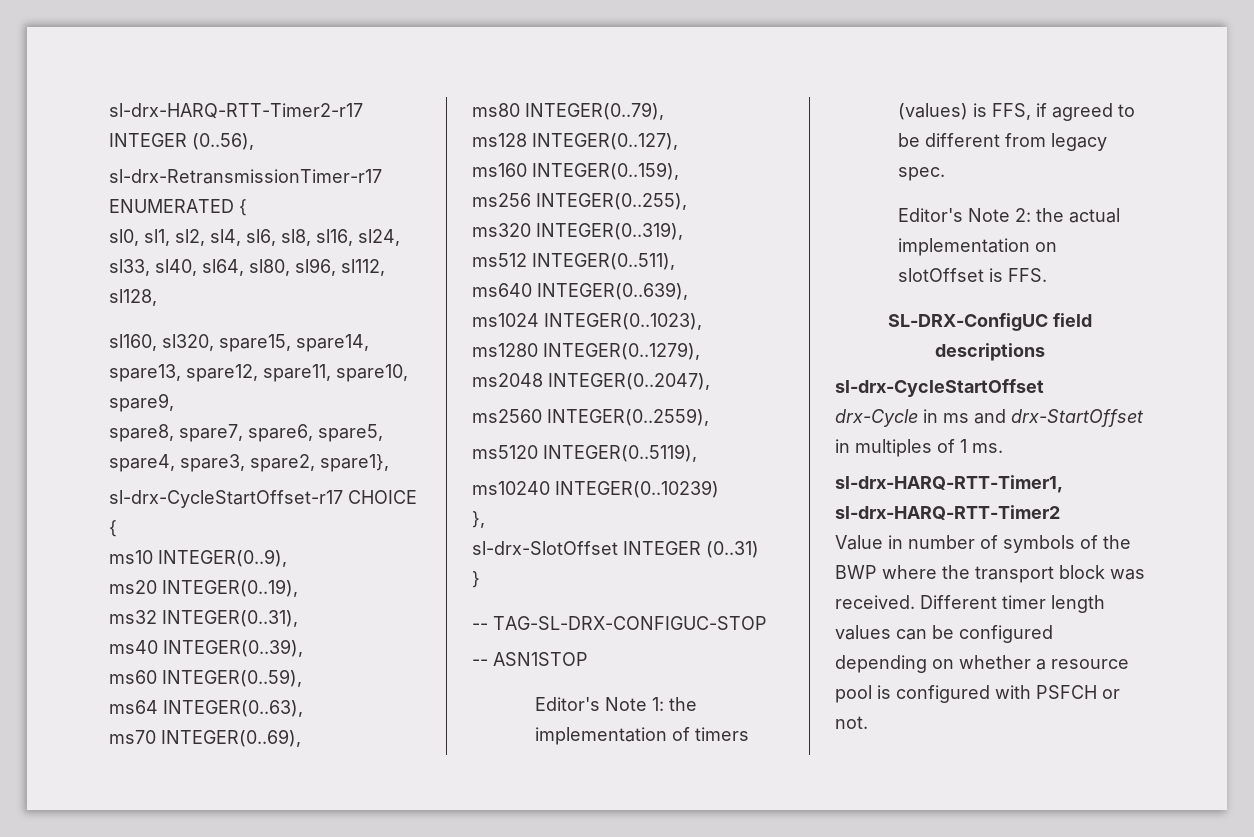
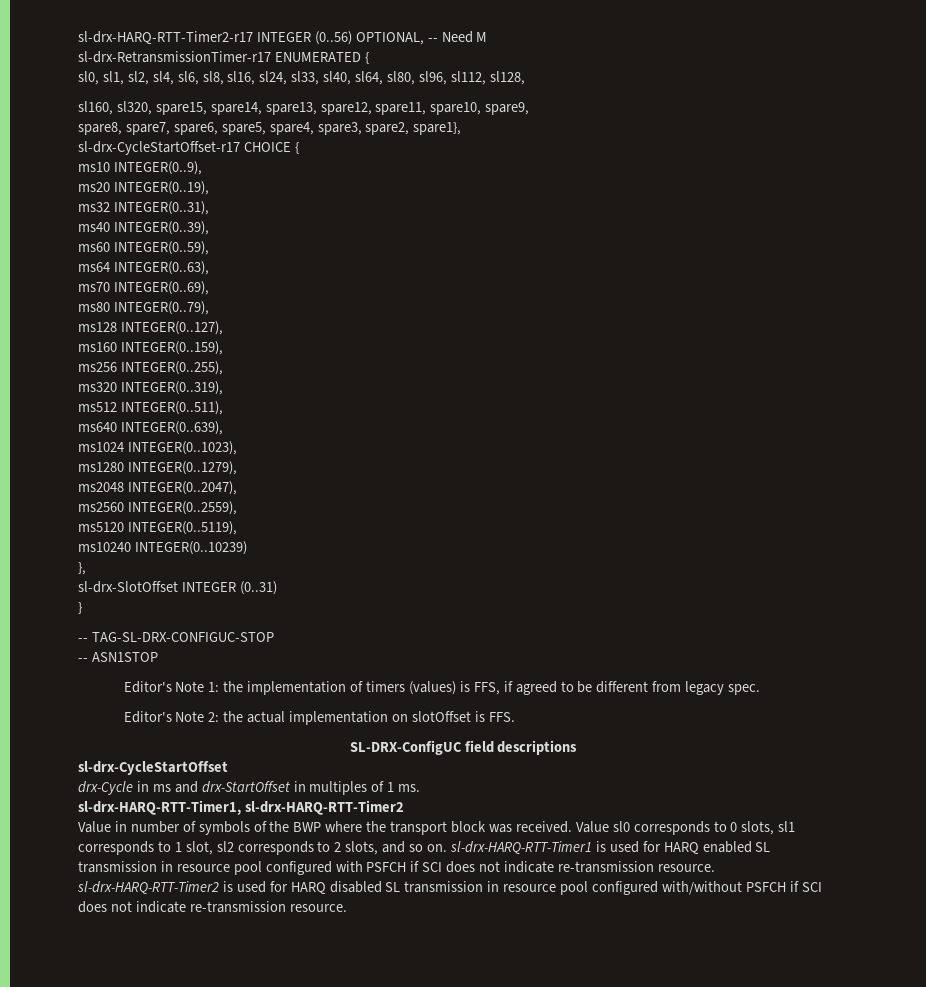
[192,133,254,150] (0..56), -> [314,31,488,45] (0..56) OPTIONAL, -- Need M
[920,595,1105,613] [835,625,1053,643] [835,655,1129,673] [835,685,891,703] Different timer length values can be configured depending on whether a resource pool is -> [575,821,796,835] [78,841,771,855] [78,861,262,875] Value sl0 corresponds to 0 slots, sl1 corresponds to 1 slot, sl2 corresponds to 2 slots, and so on. sl-drx-HARQ-RTT-Timer1 is used for HARQ enabled SL transmission in resource pool
[1102,689,1120,699] [835,716,868,729] or not. -> [410,861,715,873] [77,881,822,895] [78,901,347,913] if SCI does not indicate re-transmission resource. sl-drx-HARQ-RTT-Timer2 is used for HARQ disabled SL transmission in resource pool configured with/without PSFCH if SCI does not indicate re-transmission resource.

